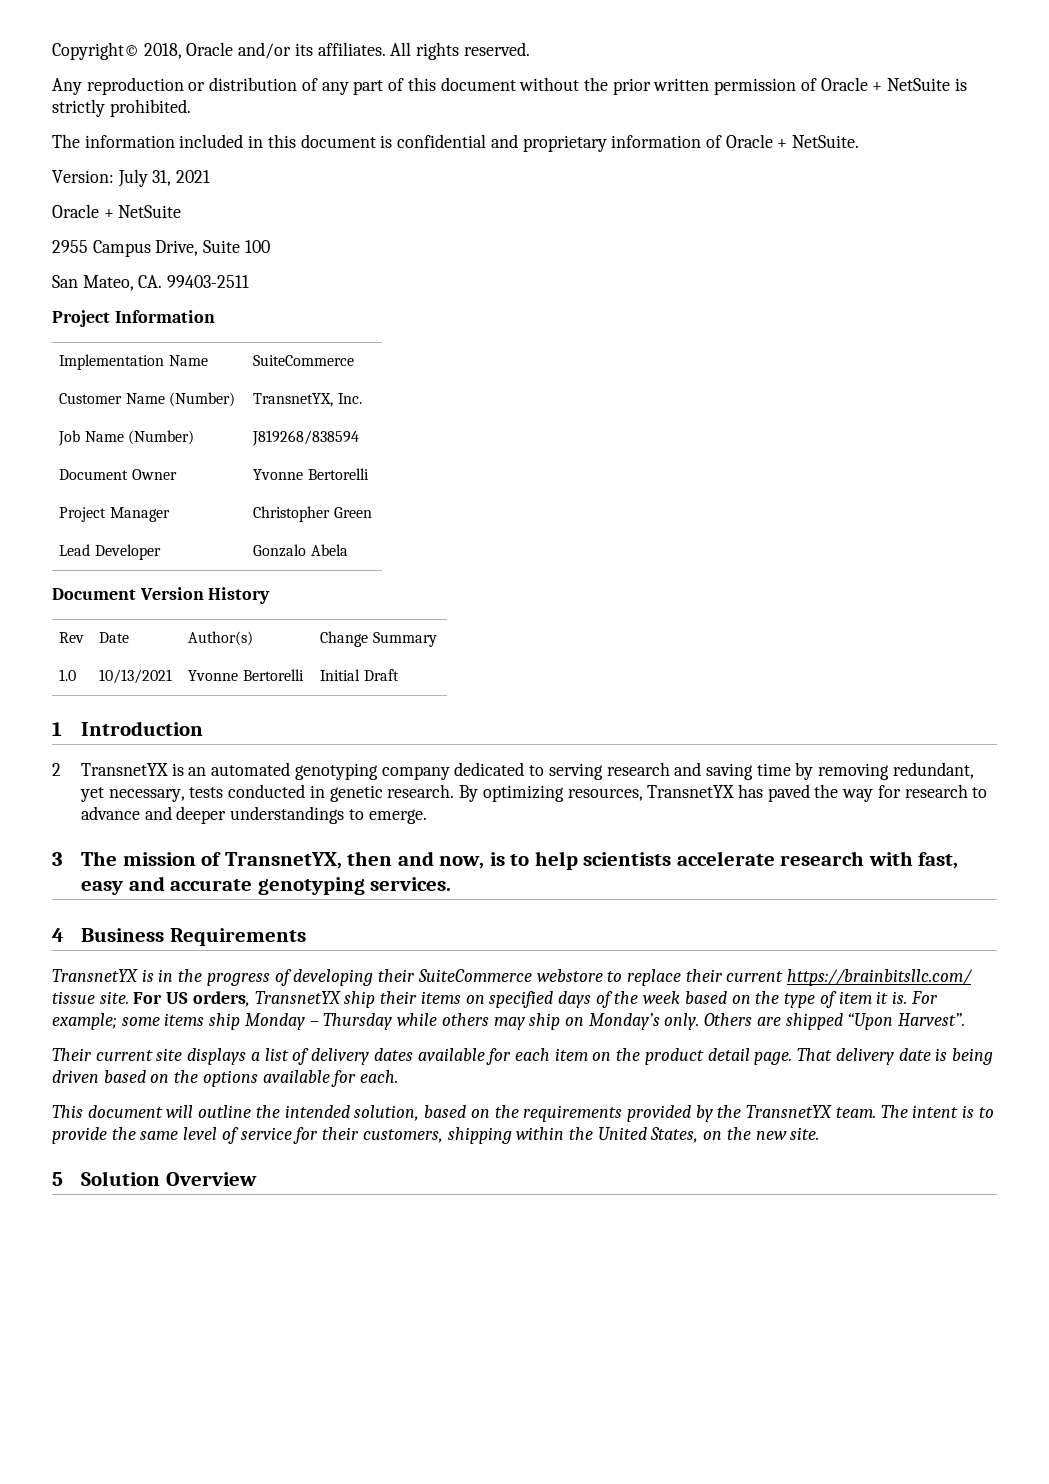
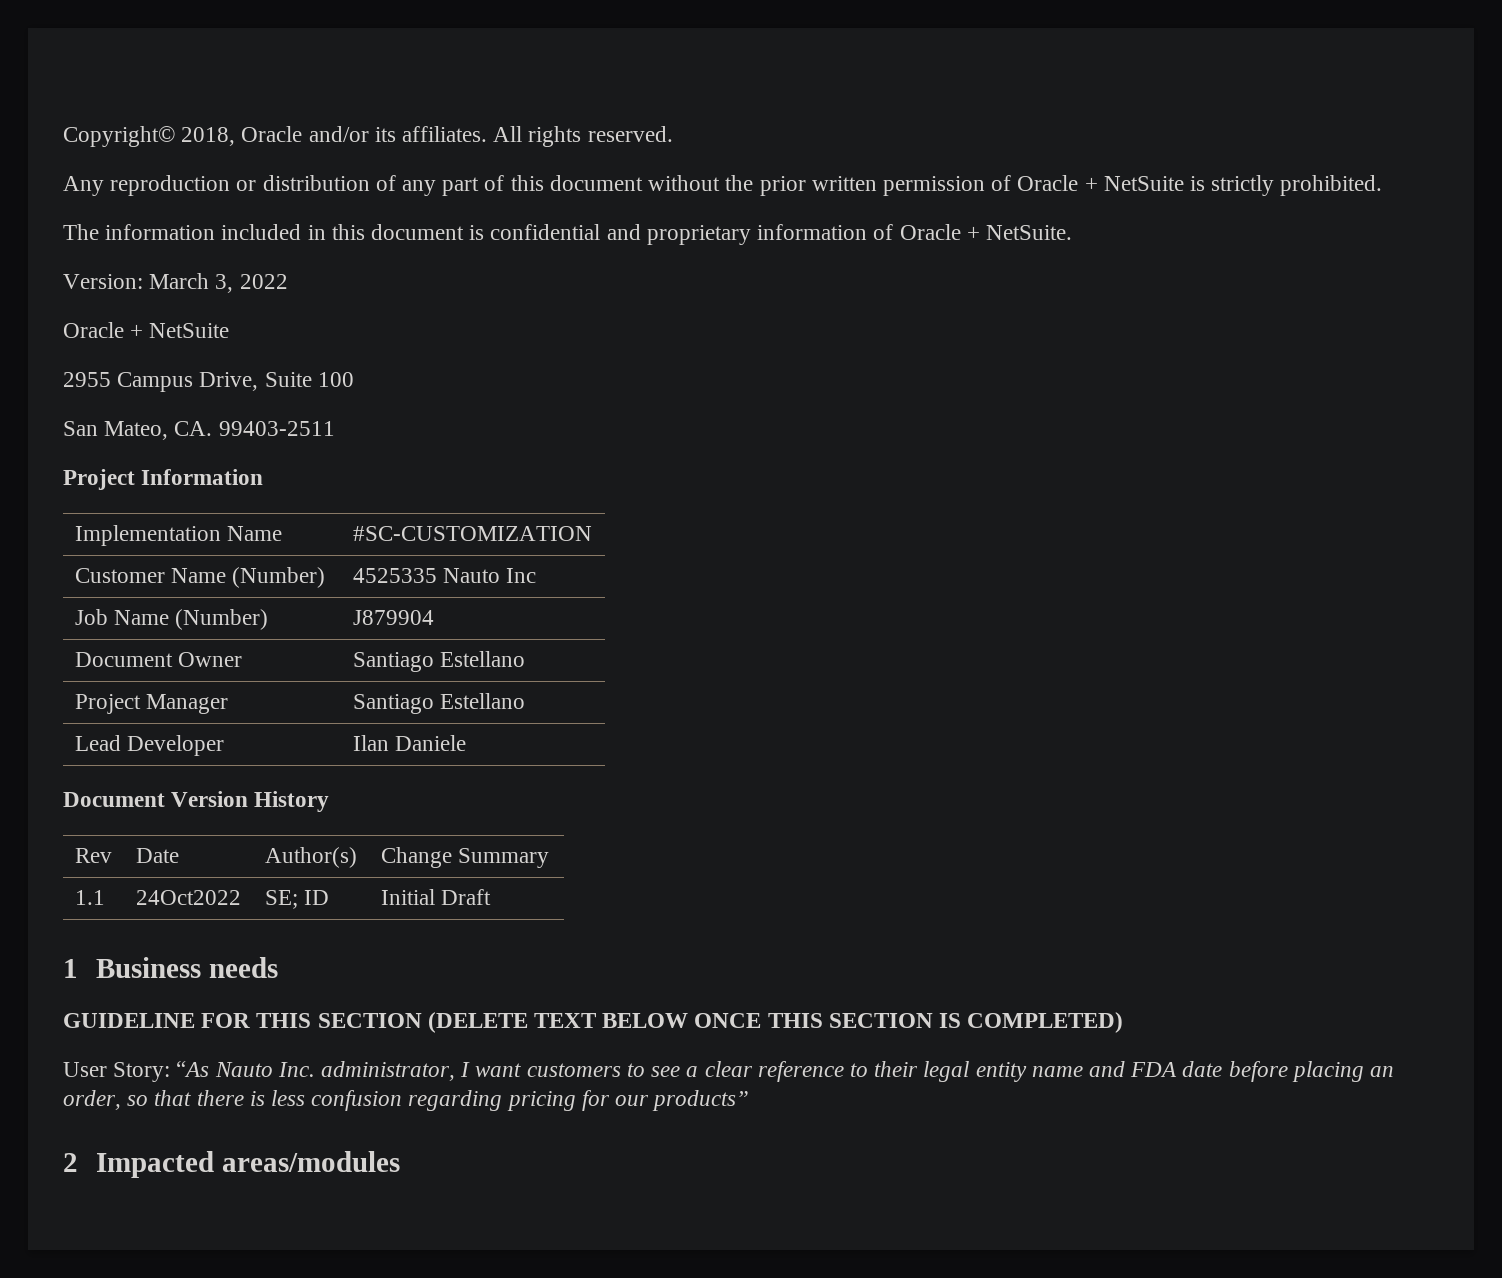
[117,169,211,187] July 31, 2021 -> [149,273,288,293] March 3, 2022
[253,355,355,366] SuiteCommerce -> [352,526,592,541] #SC-CUSTOMIZATION
[253,393,362,407] TransnetYX, Inc. -> [352,568,536,583] 4525335 Nauto Inc
[252,430,360,446] J819268/838594 -> [352,610,434,625] J879904
[253,468,369,480] Yvonne Bertorelli -> [352,651,525,672] Santiago Estellano
[253,506,372,522] Christopher Green -> [352,693,525,714] Santiago Estellano
[253,544,348,557] Gonzalo Abela -> [352,735,466,751] Ilan Daniele
[59,669,77,681] [99,669,173,684] [188,669,304,681] 1.0 | 10/13/2021 | Yvonne Bertorelli -> [74,890,105,905] [135,890,241,905] [264,890,329,909] 1.1 | 24Oct2022 | SE; ID
[80,721,203,736] [52,762,974,780] [79,784,988,802] [80,806,427,824] [52,851,959,870] [80,876,452,895] [52,928,306,946] [52,969,974,986] [52,991,938,1008] [52,1013,966,1030] [52,1048,993,1065] [52,1070,399,1087] [52,1105,994,1122] [52,1127,820,1144] [52,1171,257,1186] Introduction // 2 TransnetYX is an automated genotyping company dedicated to serving research and saving time by removing redundant, yet necessary, tests conducted in genetic research. By optimizing resources, TransnetYX has paved the way for research to advance and deeper understandings to emerge. // 3 The mission of TransnetYX, then and now, is to help scientists accelerate research with fast, easy and accurate genotyping services. // 4 Business Requirements // TransnetYX is in the progress of developing their SuiteCommerce webstore to replace their current https://brainbitsllc.com/ tissue site. For US orders, TransnetYX ship their items on specified days of the week based on the type of item it is. For example; some items ship Monday – Thursday while others may ship on Monday’s only. Others are shipped “Upon Harvest”. // Their current site displays a list of delivery dates available for each item on the product detail page. That delivery date is being driven based on the options available for each. // This document will outline the intended solution, based on the requirements provided by the TransnetYX team. The intent is to provide the same level of service for their customers, shipping within the United States, on the new site. // 5 Solution Overview -> [96,957,279,978] [63,1012,1124,1033] [63,1061,1395,1082] [63,1090,750,1111] [63,1151,401,1178] Business needs // GUIDELINE FOR THIS SECTION (DELETE TEXT BELOW ONCE THIS SECTION IS COMPLETED) // User Story: “As Nauto Inc. administrator, I want customers to see a clear reference to their legal entity name and FDA date before placing an order, so that there is less confusion regarding pricing for our products” // 2 Impacted areas/modules

